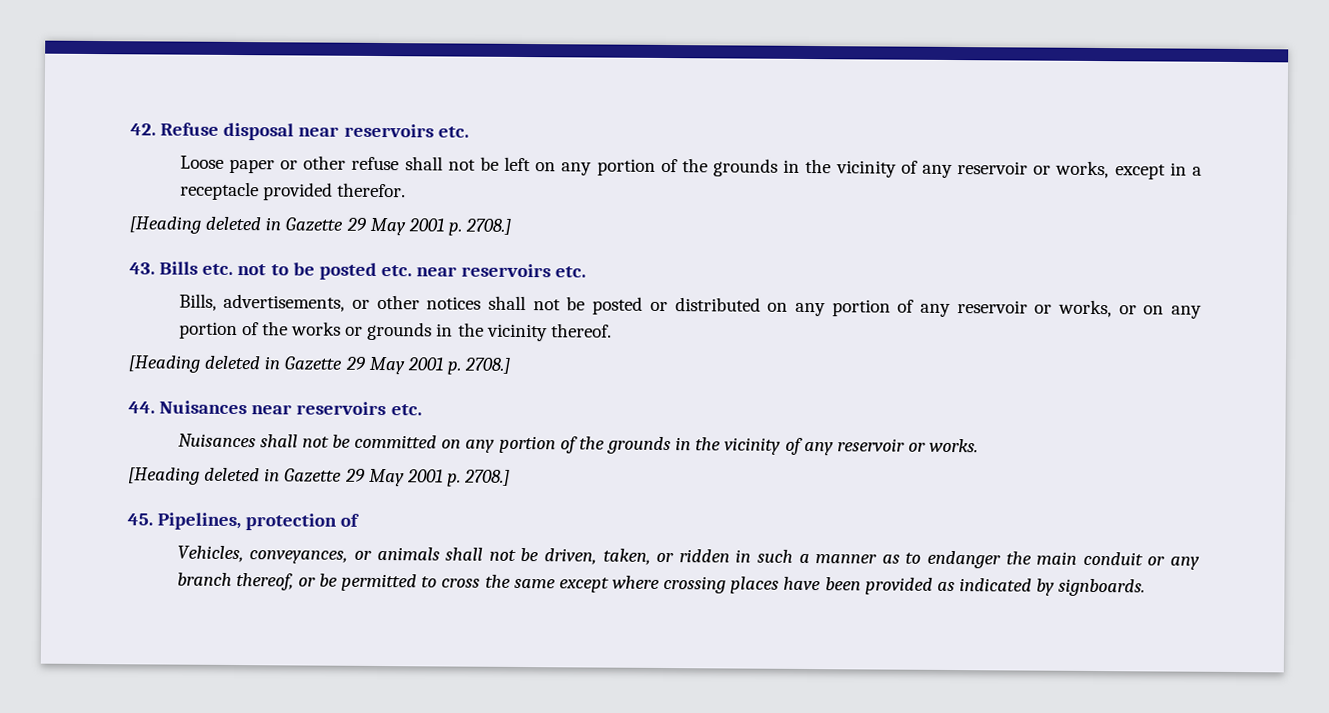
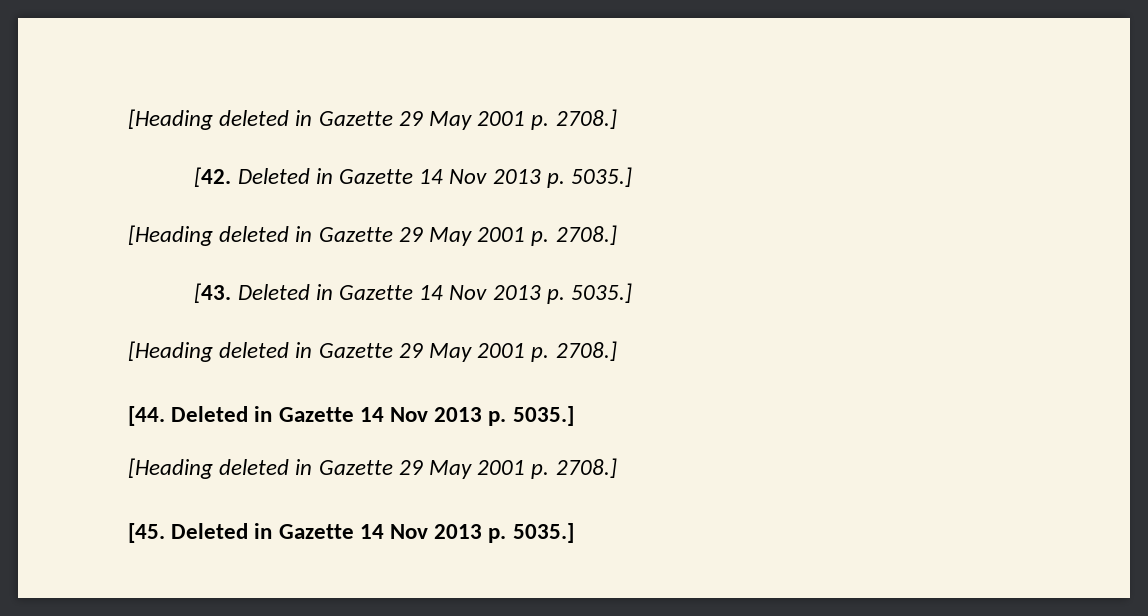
[130,122,469,141] [179,155,1203,180] [179,181,406,201] [129,216,512,236] [129,261,587,280] [178,293,1203,319] [178,321,612,342] [128,355,511,375] [128,400,422,416] [177,433,979,456] [128,467,511,487] [127,512,360,531] [176,545,1200,570] [176,572,1146,597] 42. Refuse disposal near reservoirs etc. // Loose paper or other refuse shall not be left on any portion of the grounds in the vicinity of any reservoir or works, except in a receptacle provided therefor. // [Heading deleted in Gazette 29 May 2001 p. 2708.] // 43. Bills etc. not to be posted etc. near reservoirs etc. // Bills, advertisements, or other notices shall not be posted or distributed on any portion of any reservoir or works, or on any portion of the works or grounds in the vicinity thereof. // [Heading deleted in Gazette 29 May 2001 p. 2708.] // 44. Nuisances near reservoirs etc. // Nuisances shall not be committed on any portion of the grounds in the vicinity of any reservoir or works. // [Heading deleted in Gazette 29 May 2001 p. 2708.] // 45. Pipelines, protection of // Vehicles, conveyances, or animals shall not be driven, taken, or ridden in such a manner as to endanger the main conduit or any branch thereof, or be permitted to cross the same except where crossing places have been provided as indicated by signboards. -> [128,109,617,130] [194,167,633,188] [128,225,617,246] [194,283,633,304] [128,341,617,362] [128,406,574,426] [128,458,617,479] [128,523,574,543] [Heading deleted in Gazette 29 May 2001 p. 2708.] // [42. Deleted in Gazette 14 Nov 2013 p. 5035.] // [Heading deleted in Gazette 29 May 2001 p. 2708.] // [43. Deleted in Gazette 14 Nov 2013 p. 5035.] // [Heading deleted in Gazette 29 May 2001 p. 2708.] // [44. Deleted in Gazette 14 Nov 2013 p. 5035.] // [Heading deleted in Gazette 29 May 2001 p. 2708.] // [45. Deleted in Gazette 14 Nov 2013 p. 5035.]

